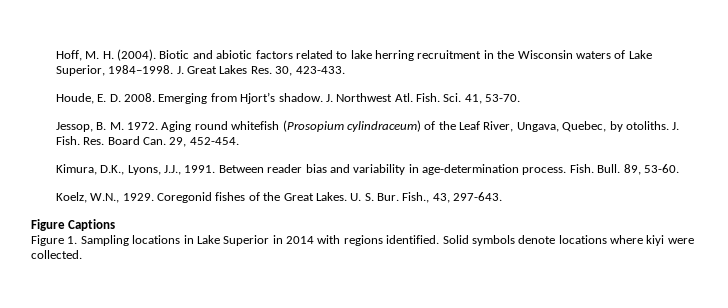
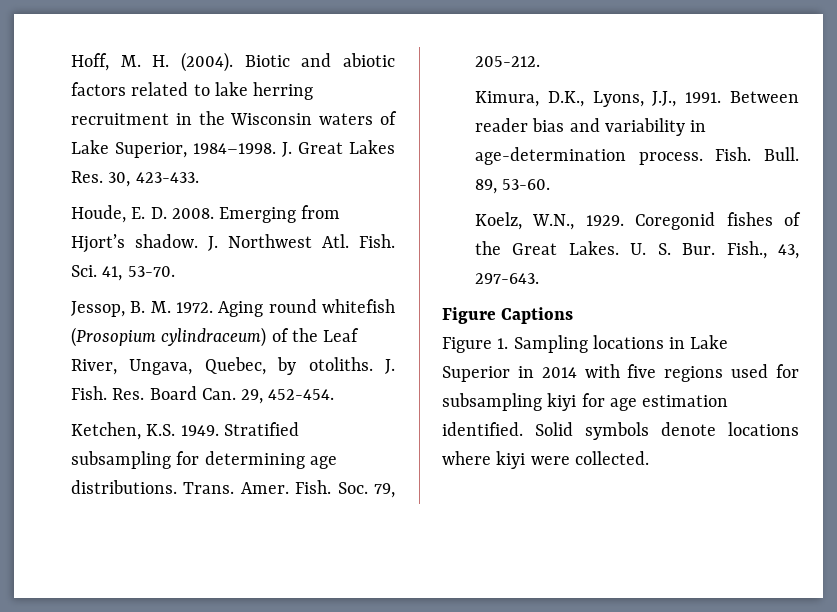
(239, 141) none -> [70,422,299,440] [70,451,337,469] [70,480,396,498] [474,56,540,67] // Ketchen, K.S. 1949. Stratified subsampling for determining age distributions. Trans. Amer. Fish. Soc. 79, 205-212.
[343,235,383,246] regions -> [627,364,799,382] [442,393,729,411] five regions used for subsampling kiyi for age estimation

